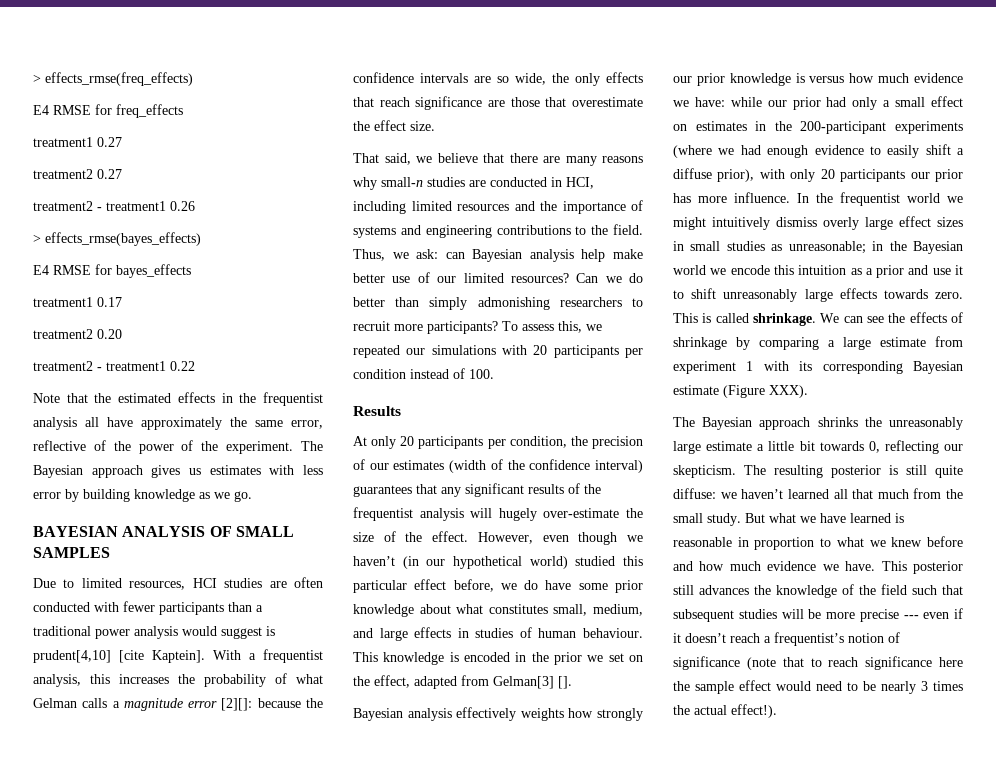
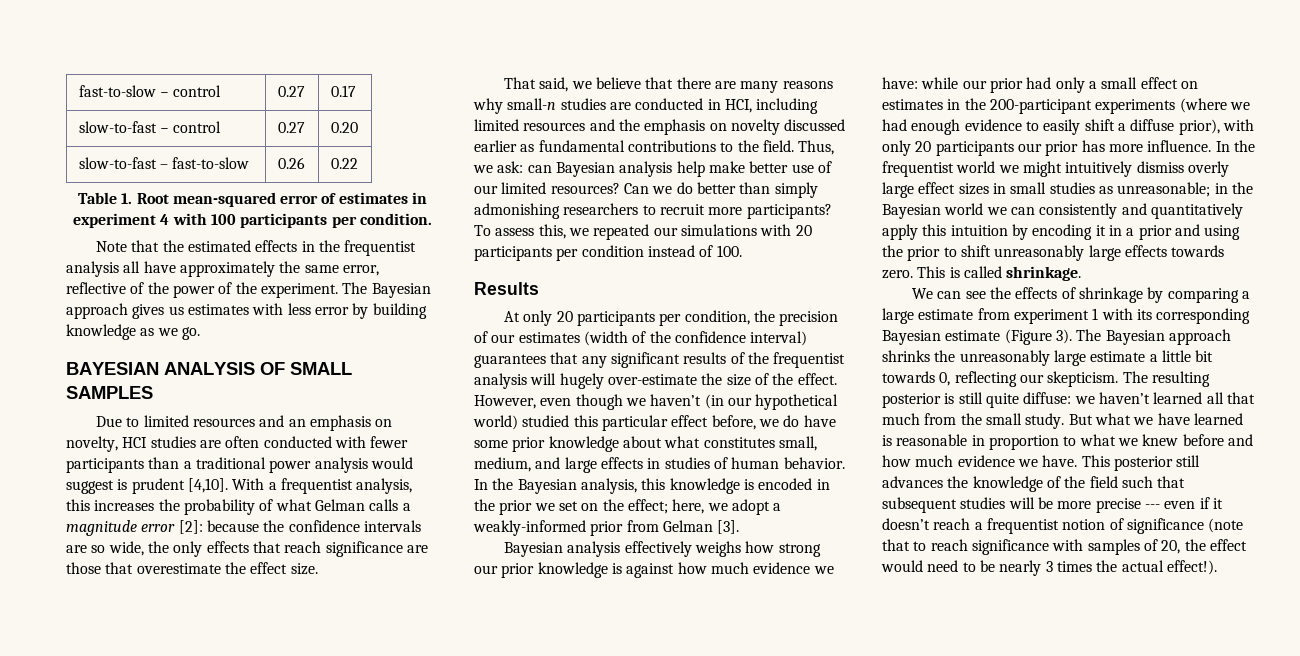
[33,72,193,86] [33,104,183,118] [33,137,122,147] [33,169,122,179] [33,201,195,211] [33,232,201,246] [33,264,191,278] [33,297,122,307] [33,329,122,339] [33,361,195,371] > effects_rmse(freq_effects) // E4 RMSE for freq_effects // treatment1 0.27 // treatment2 0.27 // treatment2 - treatment1 0.26 // > effects_rmse(bayes_effects) // E4 RMSE for bayes_effects // treatment1 0.17 // treatment2 0.20 // treatment2 - treatment1 0.22 -> [78,85,222,97] [277,86,305,97] [330,85,356,97] [78,121,222,133] [277,122,305,133] [330,122,358,133] [78,157,250,169] [277,157,305,169] [330,158,358,169] [77,192,428,207] [73,213,432,228] fast-to-slow − control | 0.27 | 0.17 // slow-to-fast − control | 0.27 | 0.20 // slow-to-fast – fast-to-slow | 0.26 | 0.22 // Table 1. Root mean-squared error of estimates in experiment 4 with 100 participants per condition.
[129,581,186,590] resources, -> [193,415,393,431] [66,436,118,452] resources and an emphasis on novelty,
[33,650,205,663] prudent[4,10] [cite Kaptein]. -> [131,478,228,494] prudent [4,10].
[221,698,253,711] [2][]: -> [178,520,203,534] [2]:
[562,200,643,214] [353,225,492,238] importance of systems and engineering -> [644,119,846,135] [474,140,625,152] emphasis on novelty discussed earlier as fundamental
[583,628,643,638] [353,652,378,662] behaviour. This -> [783,457,845,469] [474,478,666,494] behavior. In the Bayesian analysis, this
[374,675,572,689] effect, adapted from Gelman[3] []. -> [627,499,782,515] [473,520,740,536] effect; here, we adopt a weakly-informed prior from Gelman [3].
[520,708,643,721] weights how strongly -> [695,541,821,557] weighs how strong
[809,76,845,83] versus -> [626,563,675,578] against
[730,265,963,278] encode this intuition as a prior and use it -> [1010,203,1243,219] [882,224,1241,240] [882,245,941,261] can consistently and quantitatively apply this intuition by encoding it in a prior and using the prior
(816, 319) none -> (1082, 273) //
[769,385,808,398] XXX). // -> [1055,329,1072,344] 3).
[774,632,844,646] frequentist’s -> [986,518,1059,534] frequentist
[939,657,963,667] [673,681,734,694] here the sample -> [1052,539,1206,555] with samples of 20, the

